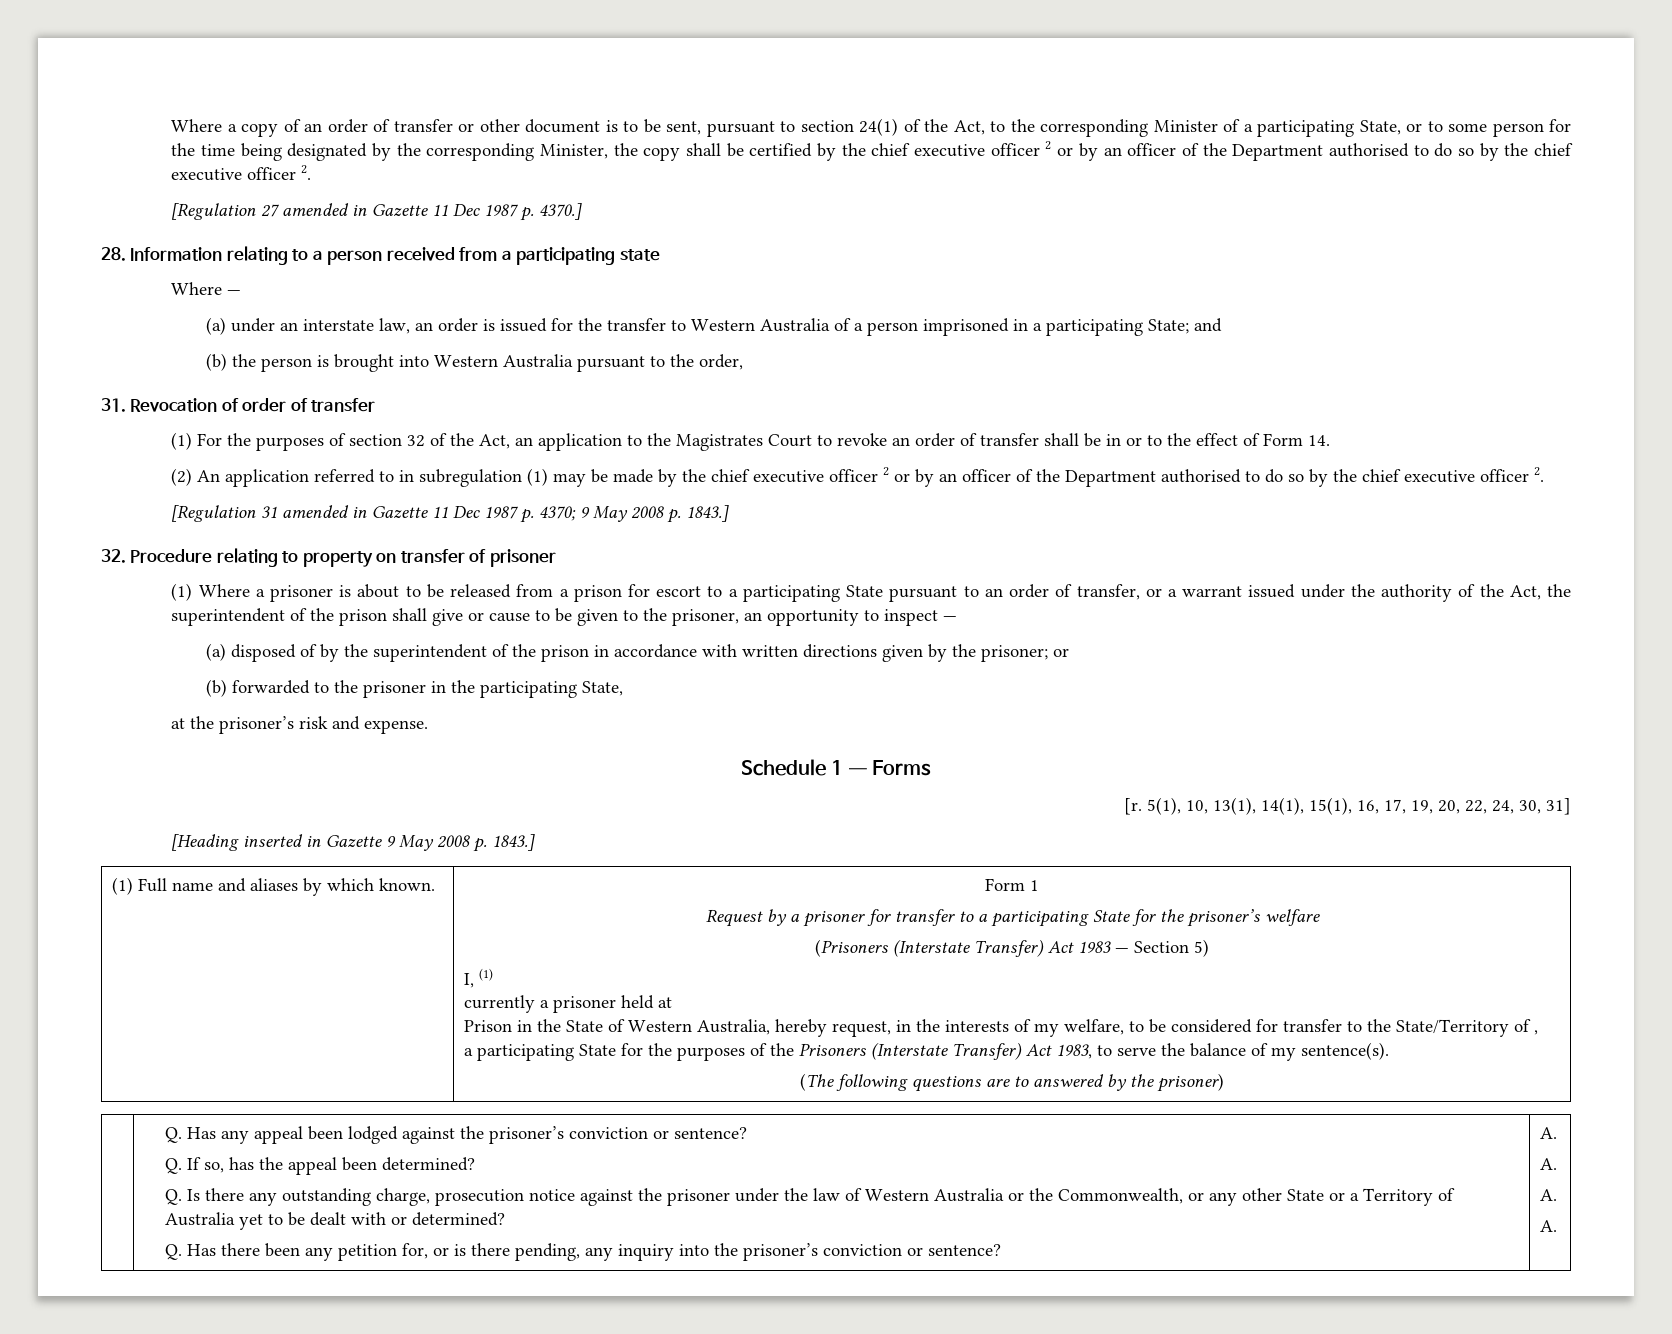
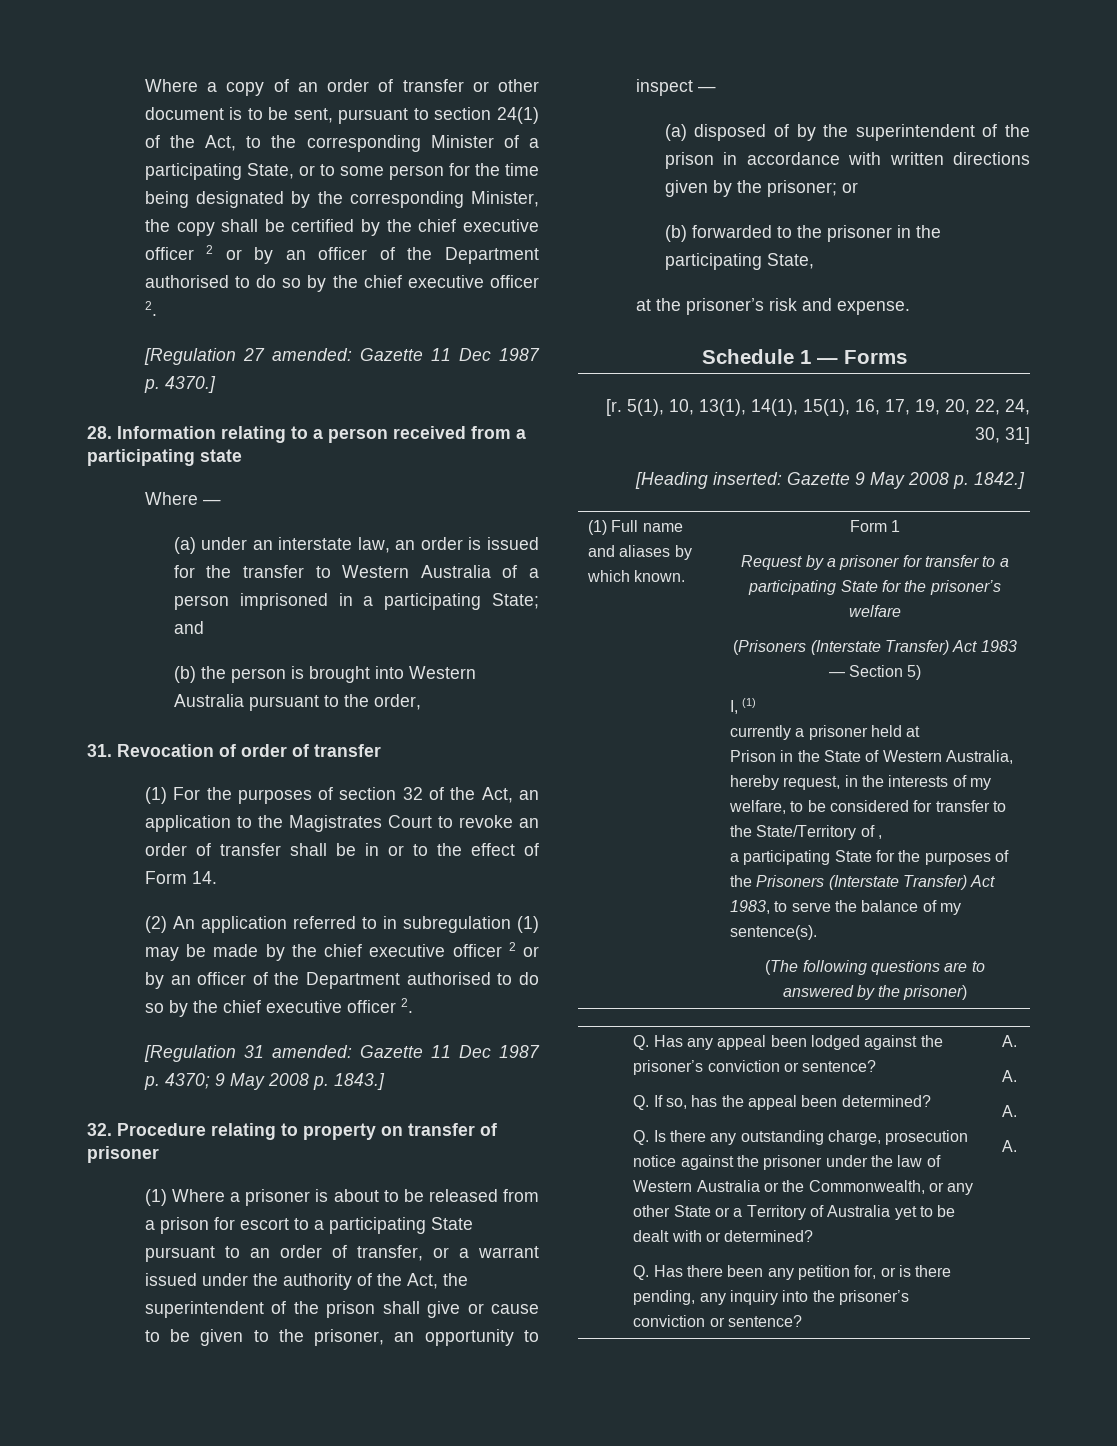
[282,203,368,216] amended in -> [271,348,352,361] amended:
[282,505,368,518] amended in -> [271,1045,352,1058] amended:
[243,834,322,847] inserted in -> [712,472,782,485] inserted:
[492,834,536,851] 1843.] -> [973,472,1025,489] 1842.]

